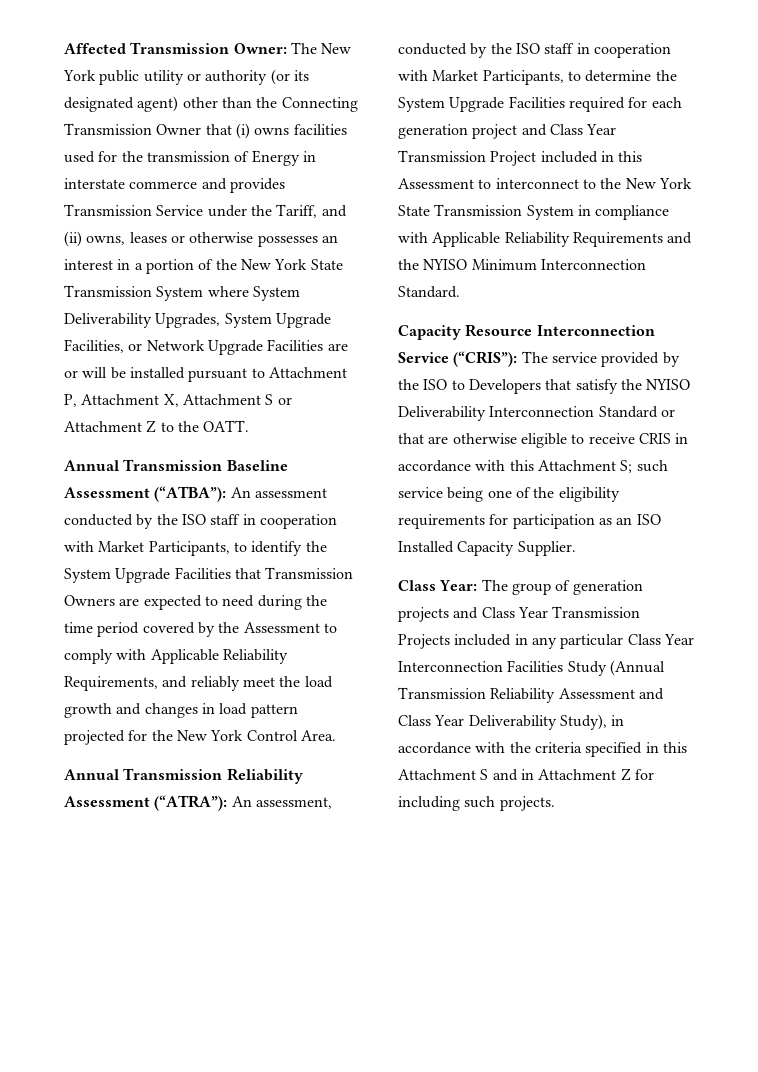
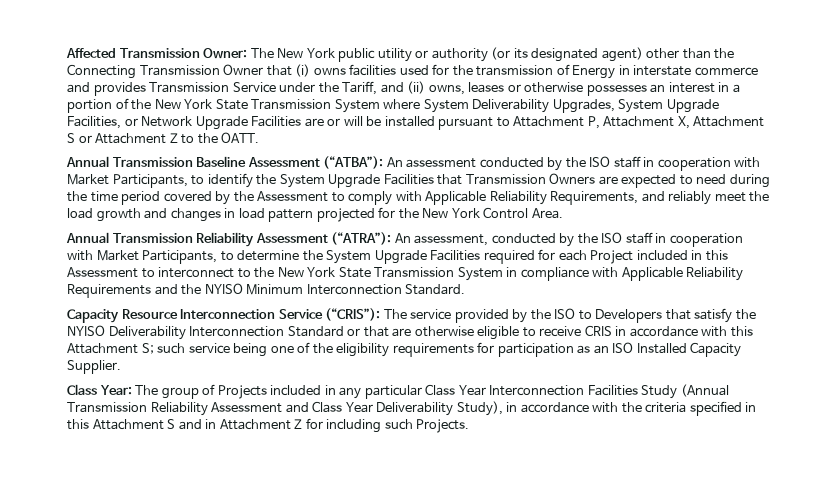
[398,124,617,139] [398,150,486,162] generation project and Class Year Transmission -> (587, 255) none
[572,580,643,595] [398,606,641,622] generation projects and Class Year Transmission -> (216, 389) none
[499,796,555,811] projects. -> [416,419,470,433] Projects.

